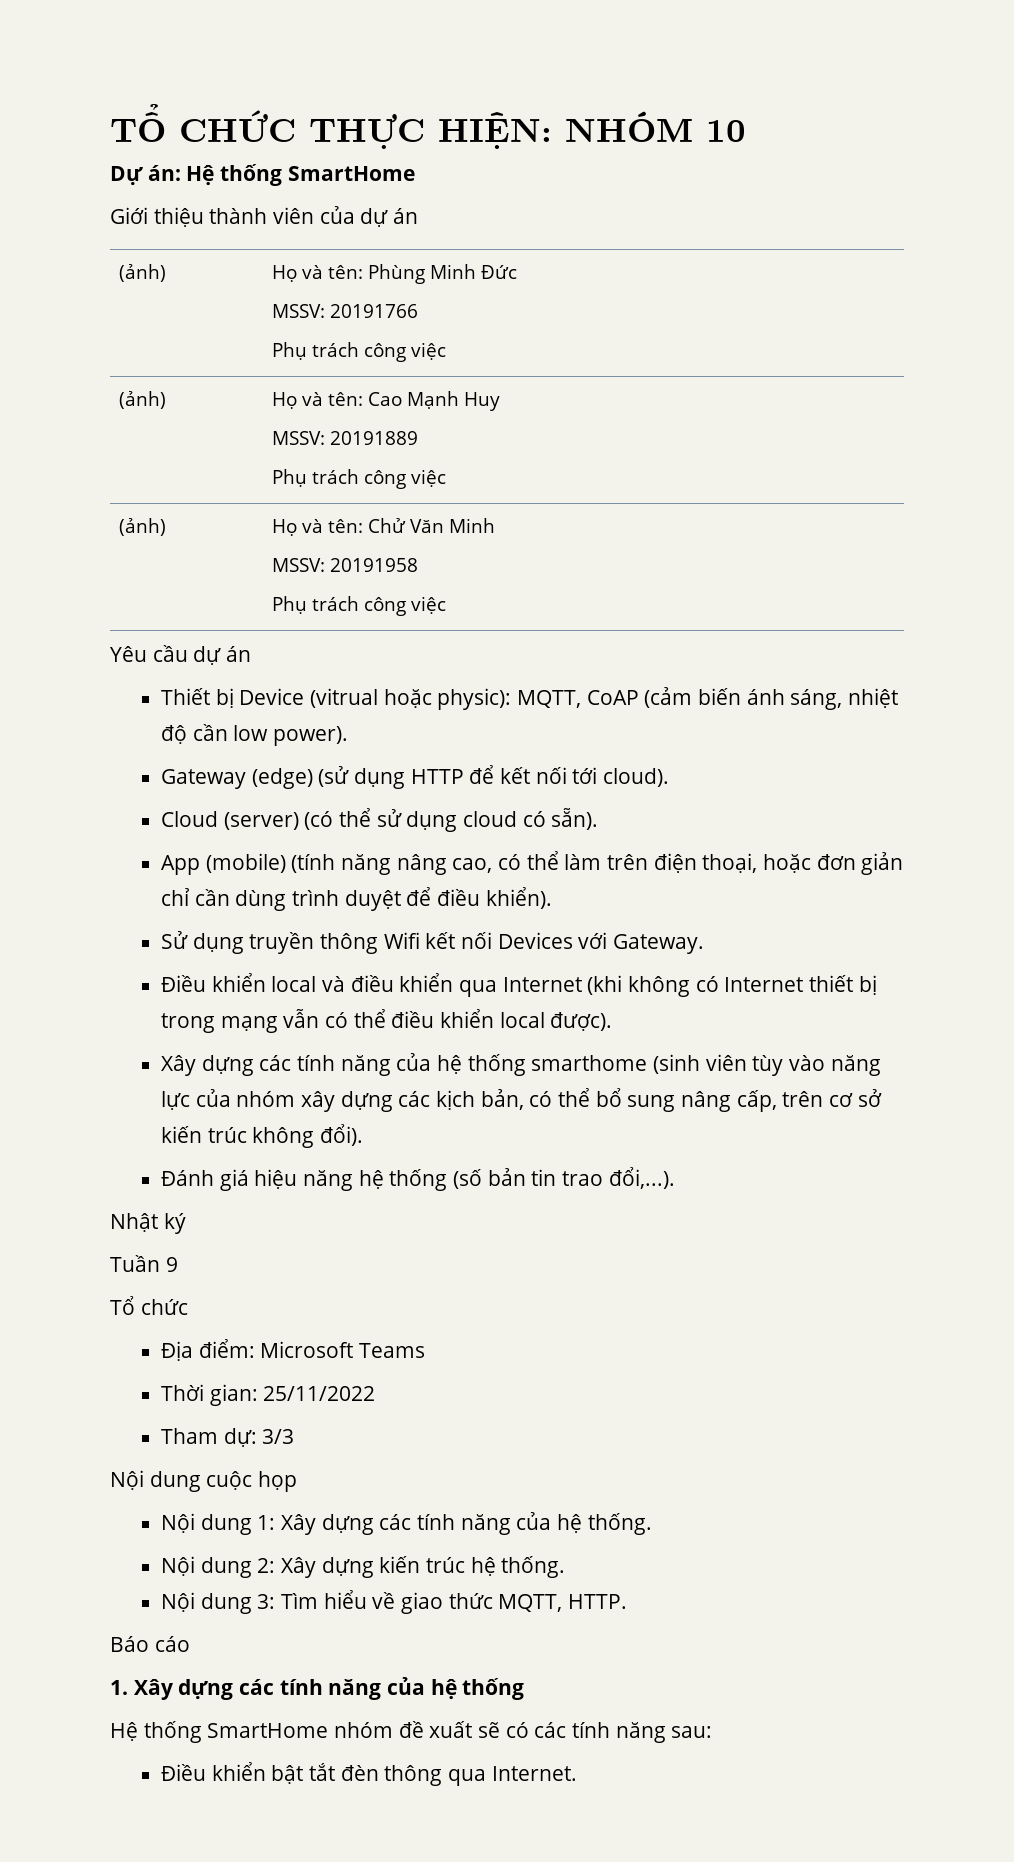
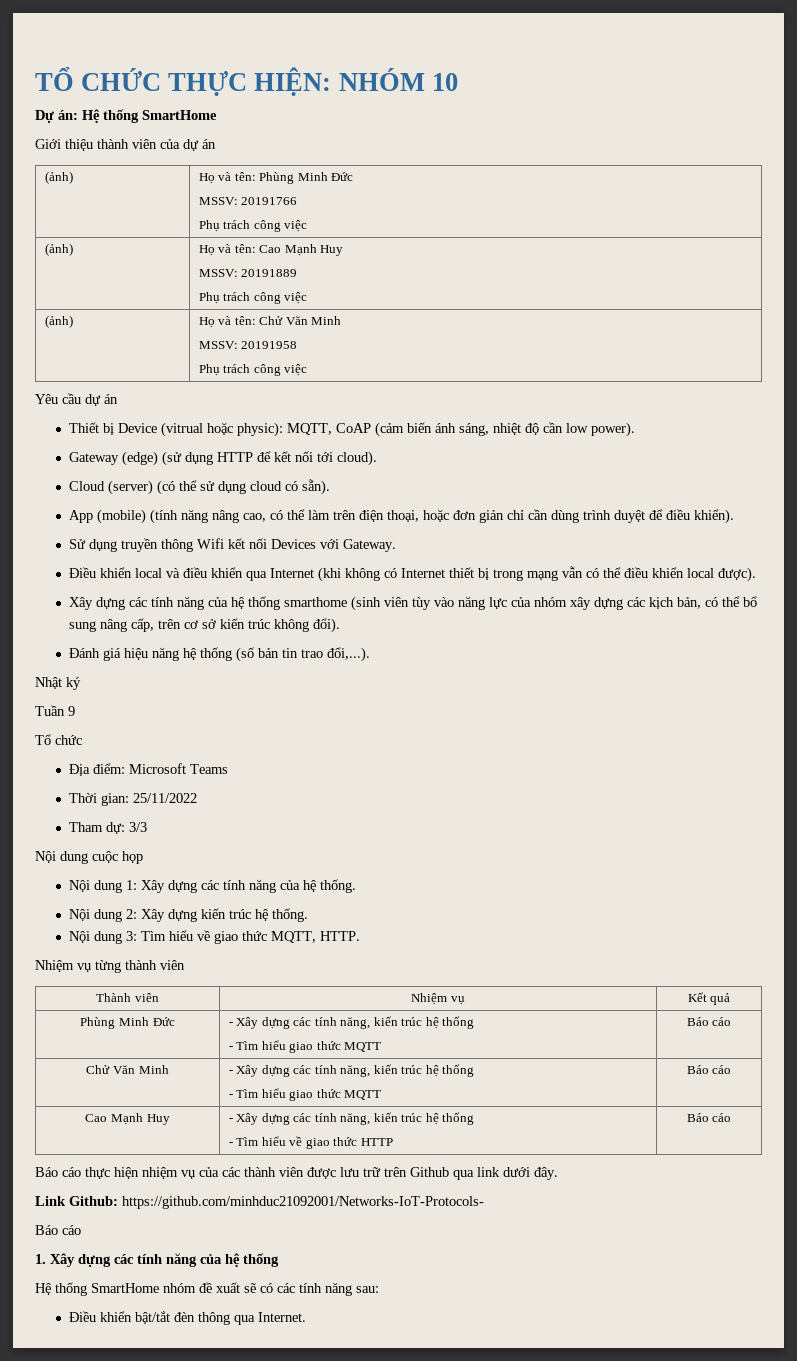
(628, 1601) none -> [35,960,185,973] [96,993,159,1002] [411,993,465,1005] [687,992,731,1005] [80,1017,175,1029] [228,1016,475,1029] [228,1040,382,1053] [686,1017,732,1026] [86,1065,169,1074] [228,1064,475,1077] [228,1088,382,1101] [686,1065,732,1074] [85,1113,170,1125] [228,1112,475,1125] [228,1136,393,1149] [686,1113,732,1122] [35,1167,558,1180] [35,1196,484,1209] // Nhiệm vụ từng thành viên // Thành viên | Nhiệm vụ | Kết quả // Phùng Minh Đức | - Xây dựng các tính năng, kiến trúc hệ thống // - Tìm hiểu giao thức MQTT | Báo cáo // Chử Văn Minh | - Xây dựng các tính năng, kiến trúc hệ thống // - Tìm hiểu giao thức MQTT | Báo cáo // Cao Mạnh Huy | - Xây dựng các tính năng, kiến trúc hệ thống // - Tìm hiểu về giao thức HTTP | Báo cáo // Báo cáo thực hiện nhiệm vụ của các thành viên được lưu trữ trên Github qua link dưới đây. // Link Github: https://github.com/minhduc21092001/Networks-IoT-Protocols-
[271,1763,336,1784] bật tắt -> [134,1311,170,1324] bật/tắt

